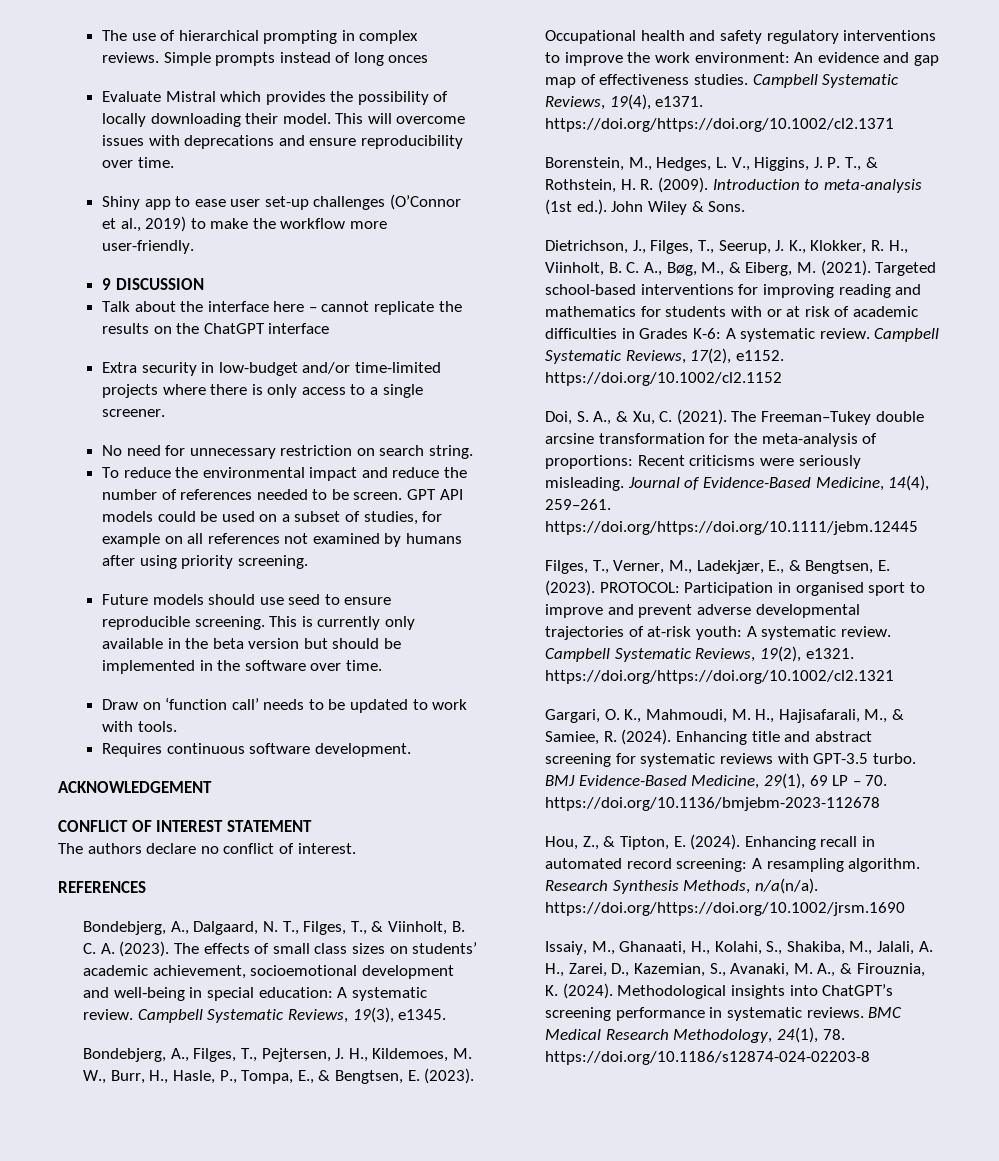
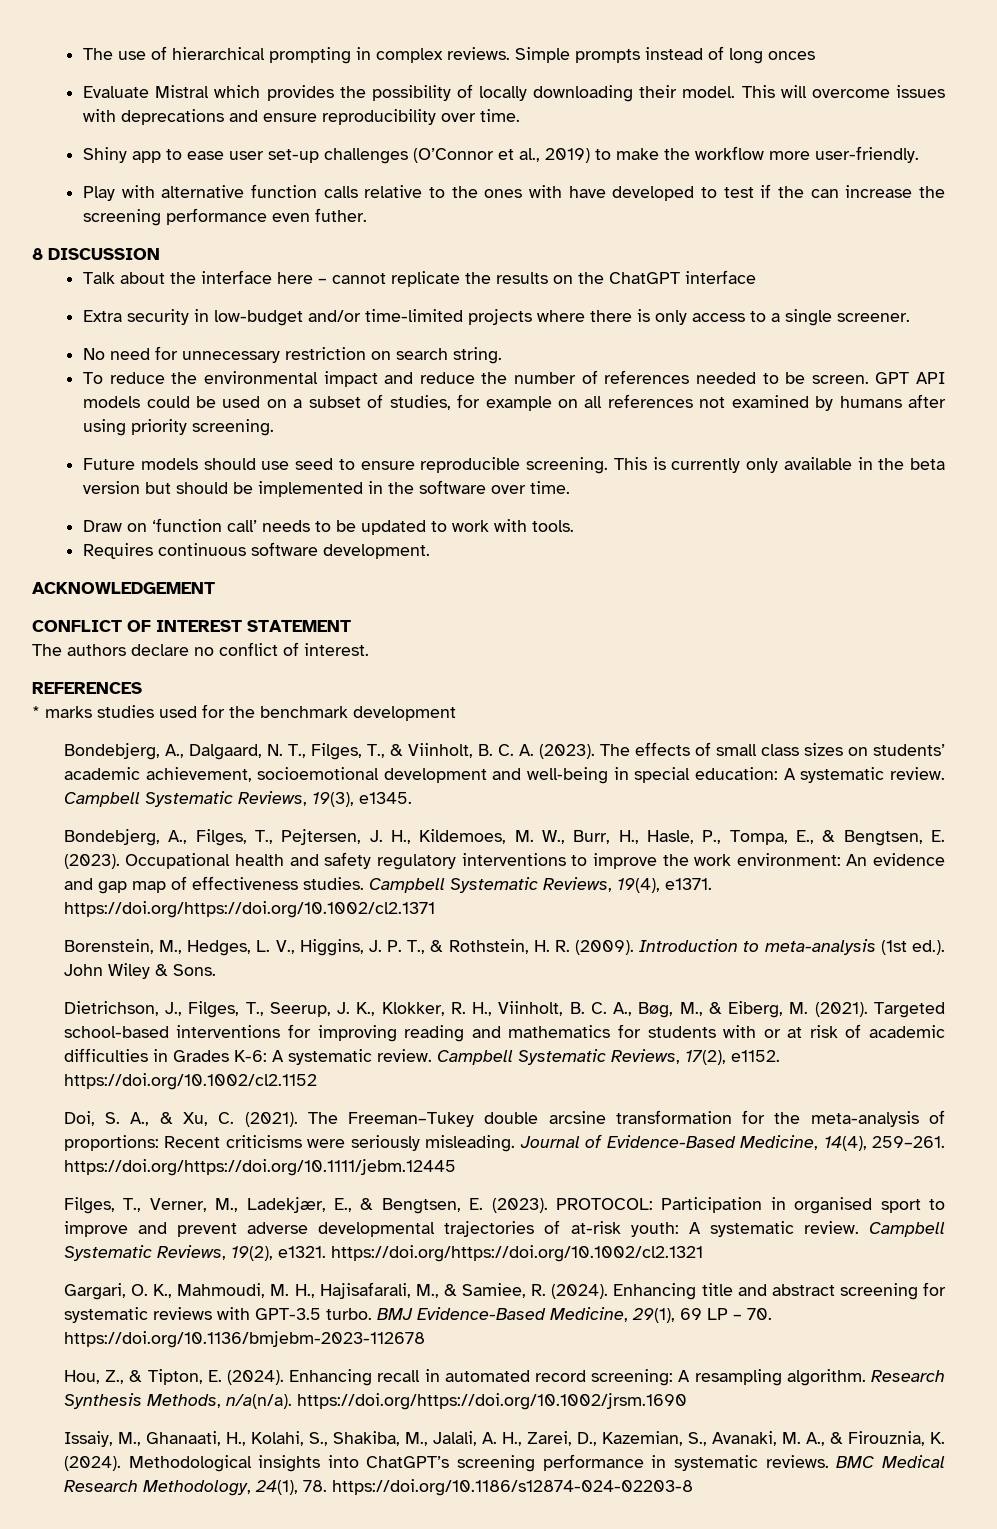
[101,278,111,290] 9 -> [83,184,945,201] [83,208,368,226] [32,248,43,260] Play with alternative function calls relative to the ones with have developed to test if the can increase the screening performance even futher. // 8
(146, 887) none -> [32,704,456,721] // * marks studies used for the benchmark development

